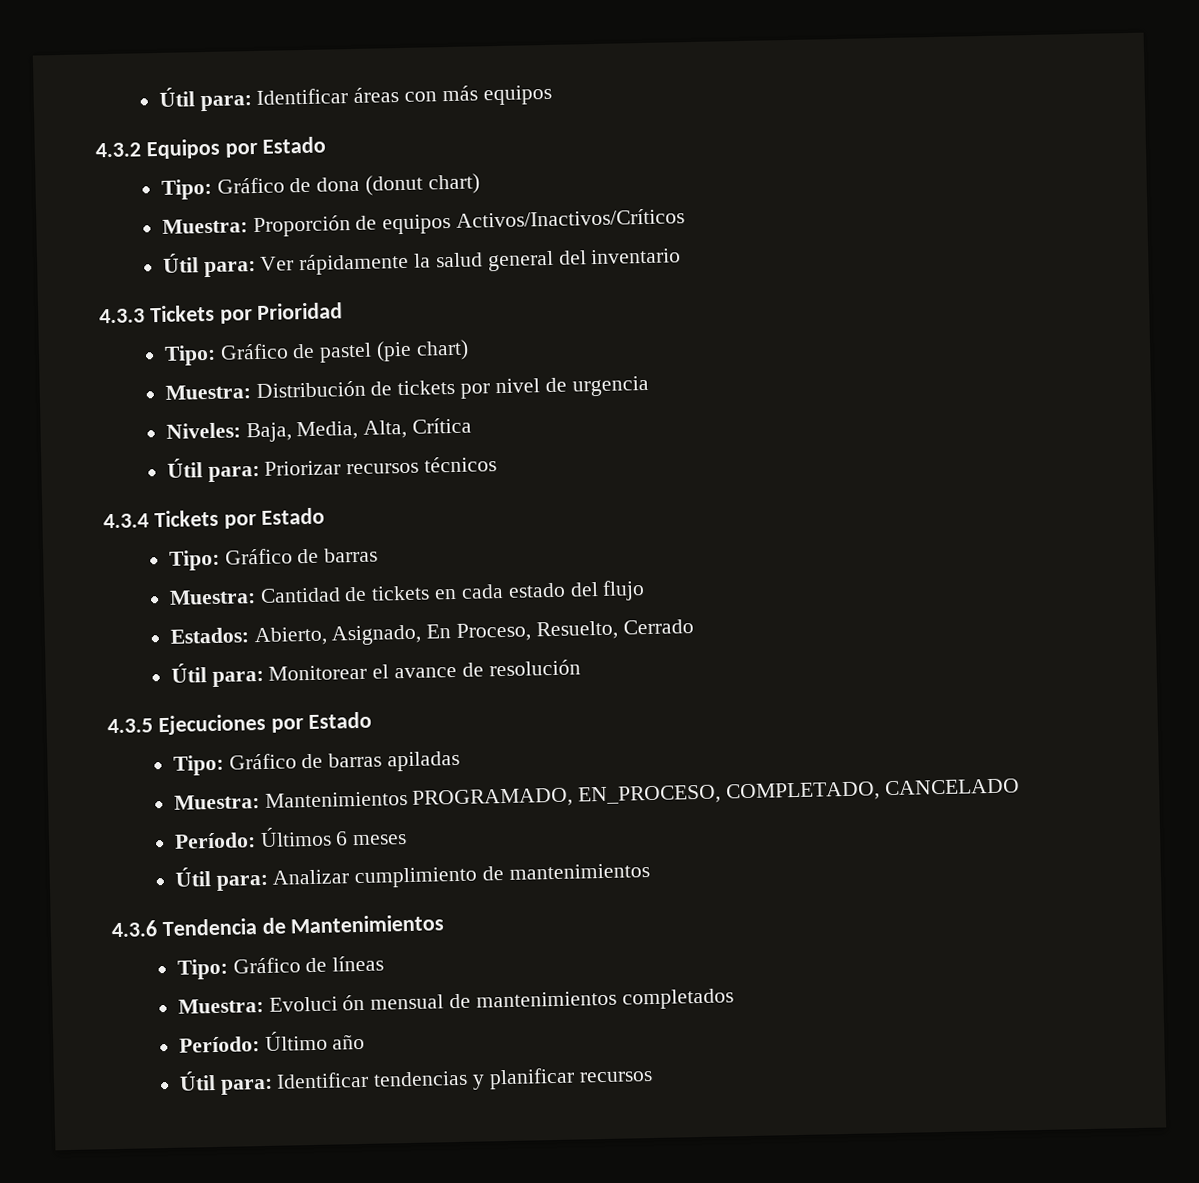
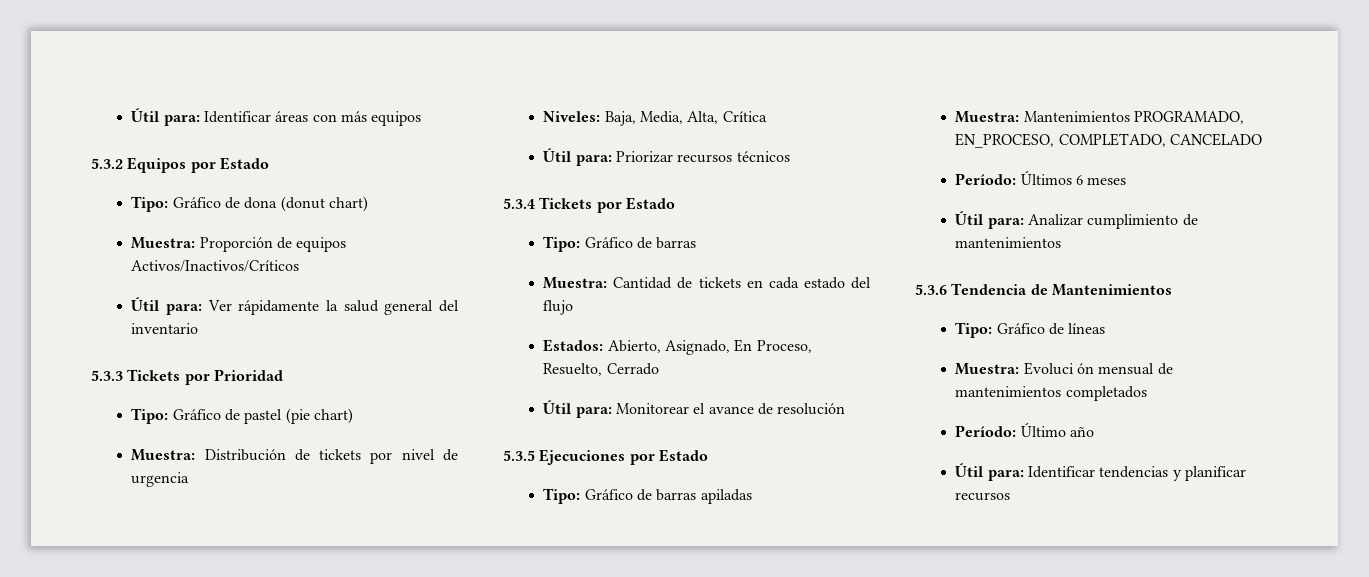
[95,142,141,158] 4.3.2 -> [91,158,123,169] 5.3.2
[99,308,145,324] 4.3.3 -> [91,370,123,381] 5.3.3
[103,513,149,529] 4.3.4 -> [503,198,535,209] 5.3.4
[107,718,153,734] 4.3.5 -> [503,450,535,461] 5.3.5
[111,920,158,938] 4.3.6 -> [915,284,947,295] 5.3.6

